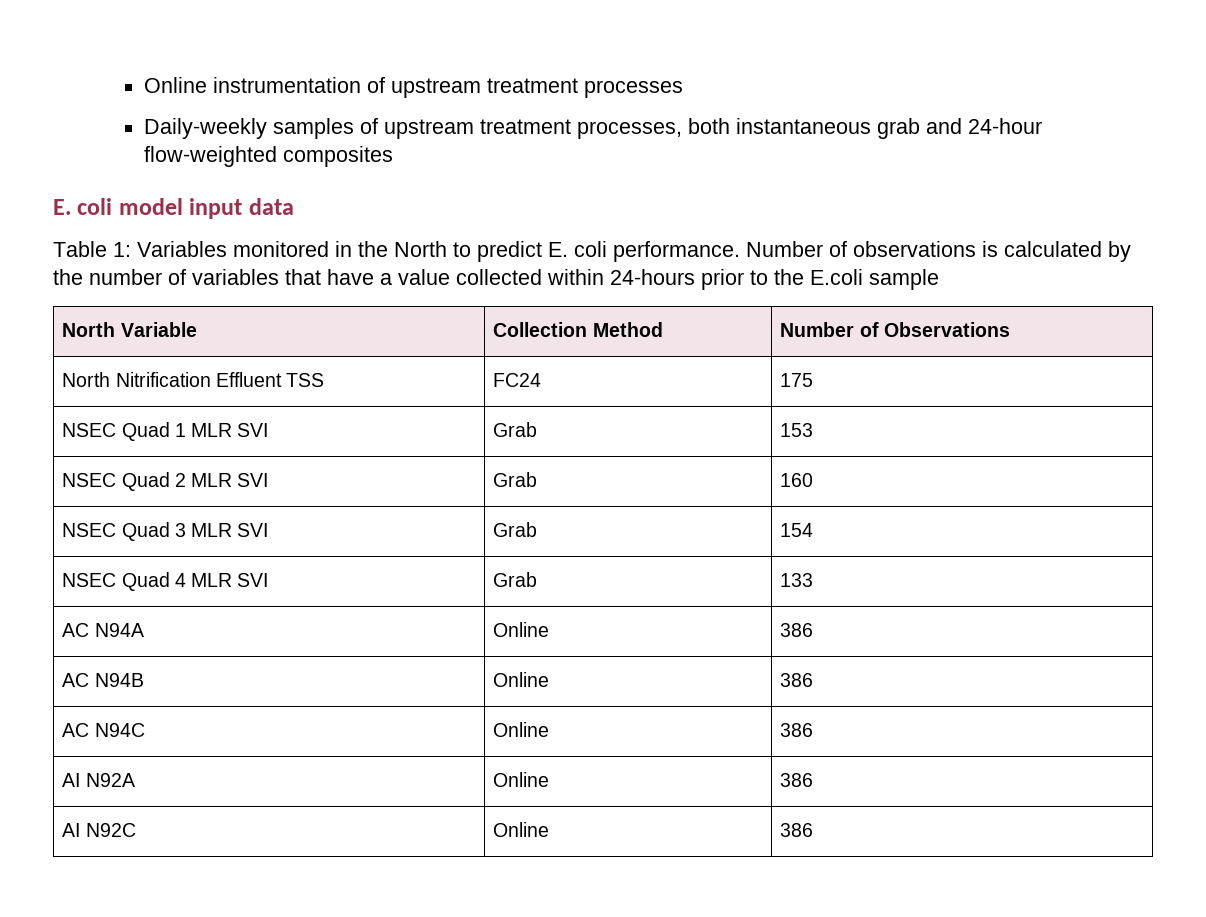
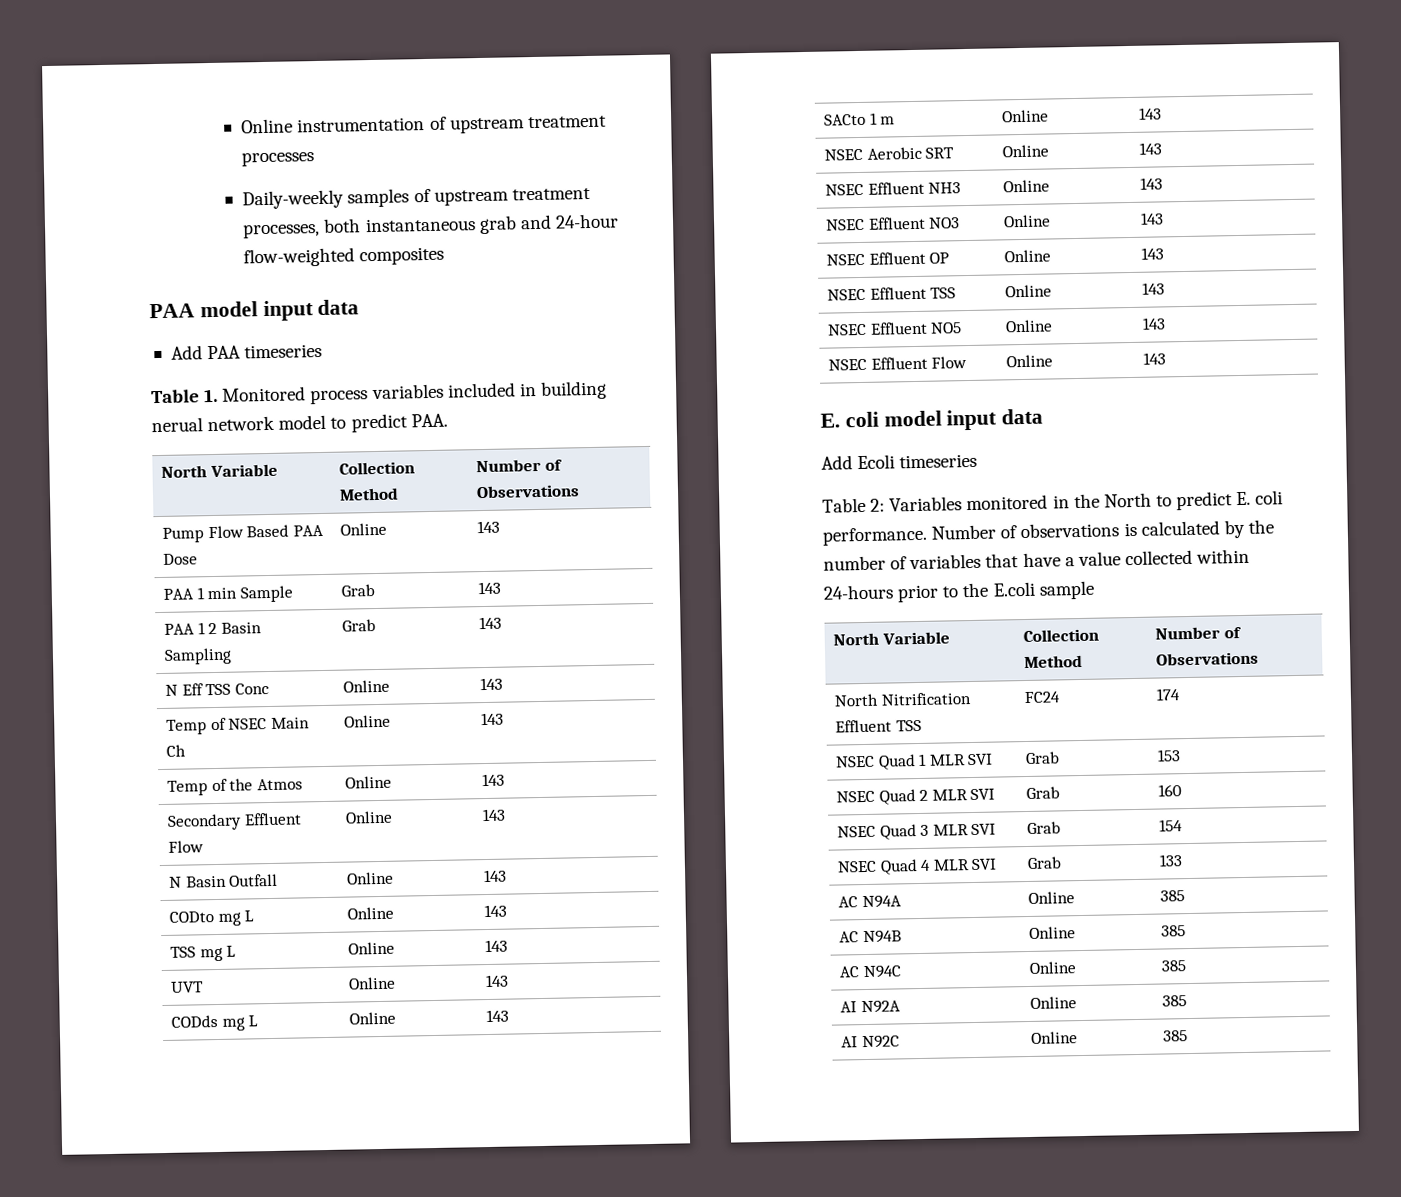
(394, 156) none -> [149,299,360,322] [170,343,323,360] [151,380,607,405] [151,413,448,433] [161,463,278,478] [339,461,416,475] [339,487,400,501] [476,458,563,473] [476,484,581,499] [162,524,324,543] [163,553,199,565] [340,522,388,536] [477,520,501,534] [163,585,293,603] [341,584,376,597] [478,581,502,595] [164,622,262,635] [164,647,233,665] [342,619,377,632] [479,616,503,630] [165,683,269,696] [343,679,391,693] [480,677,504,691] [166,717,310,735] [166,744,187,757] [344,714,392,728] [481,712,505,726] [167,778,303,796] [345,775,393,789] [482,773,506,787] [167,812,302,831] [168,840,205,853] [345,810,394,824] [482,808,507,822] [169,873,279,888] [347,871,395,885] [483,869,508,883] [169,910,255,926] [347,906,395,920] [484,904,508,918] [170,945,237,962] [348,941,396,955] [485,939,509,953] [171,981,205,993] [348,976,397,990] [485,974,510,988] [171,1014,259,1031] [349,1011,397,1025] [486,1009,510,1023] [824,112,896,126] [1002,109,1050,123] [1138,107,1163,120] [824,146,955,161] [1002,144,1050,158] [1139,142,1163,155] [825,181,962,196] [1003,179,1051,193] [1140,177,1164,190] [826,216,961,231] [1003,214,1052,228] [1140,212,1165,225] [826,251,950,266] [1004,249,1052,263] [1141,247,1165,260] [827,286,957,301] [1005,284,1053,298] [1142,282,1166,295] [827,321,963,336] [1005,319,1054,333] [1142,317,1167,330] [828,356,968,371] [1006,354,1054,368] [1143,352,1167,365] // PAA model input data // Add PAA timeseries // Table 1. Monitored process variables included in building nerual network model to predict PAA. // North Variable | Collection Method | Number of Observations // Pump Flow Based PAA Dose | Online | 143 // PAA 1 min Sample | Grab | 143 // PAA 1 2 Basin Sampling | Grab | 143 // N Eff TSS Conc | Online | 143 // Temp of NSEC Main Ch | Online | 143 // Temp of the Atmos | Online | 143 // Secondary Effluent Flow | Online | 143 // N Basin Outfall | Online | 143 // CODto mg L | Online | 143 // TSS mg L | Online | 143 // UVT | Online | 143 // CODds mg L | Online | 143 // SACto 1 m | Online | 143 // NSEC Aerobic SRT | Online | 143 // NSEC Effluent NH3 | Online | 143 // NSEC Effluent NO3 | Online | 143 // NSEC Effluent OP | Online | 143 // NSEC Effluent TSS | Online | 143 // NSEC Effluent NO5 | Online | 143 // NSEC Effluent Flow | Online | 143
[53,241,131,257] // Table 1: -> [821,453,978,470] [822,497,886,513] // Add Ecoli timeseries // Table 2:
[780,373,814,387] 175 -> [1156,688,1181,701] 174
[780,623,814,637] 386 -> [1160,890,1186,902] 385
[780,673,814,687] 386 -> [1161,925,1187,937] 385
[780,723,814,737] 386 -> [1161,960,1187,972] 385
[780,773,814,787] 386 -> [1162,995,1188,1007] 385
[780,823,814,837] 386 -> [1163,1030,1189,1042] 385

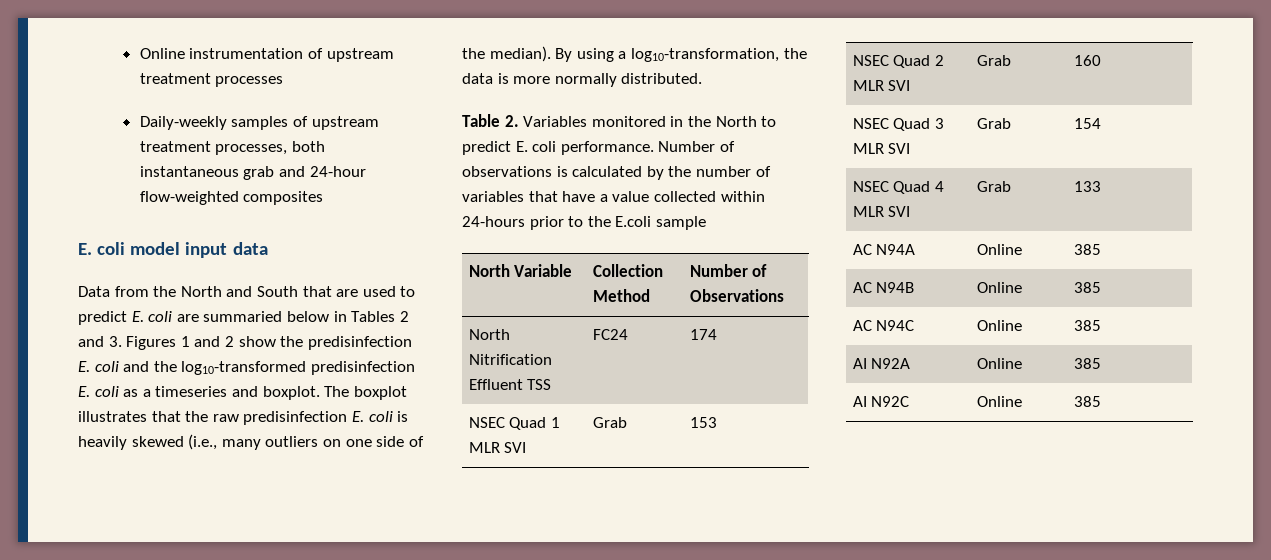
[149,299,360,322] [170,343,323,360] [151,380,607,405] [151,413,448,433] [161,463,278,478] [339,461,416,475] [339,487,400,501] [476,458,563,473] [476,484,581,499] [162,524,324,543] [163,553,199,565] [340,522,388,536] [477,520,501,534] [163,585,293,603] [341,584,376,597] [478,581,502,595] [164,622,262,635] [164,647,233,665] [342,619,377,632] [479,616,503,630] [165,683,269,696] [343,679,391,693] [480,677,504,691] [166,717,310,735] [166,744,187,757] [344,714,392,728] [481,712,505,726] [167,778,303,796] [345,775,393,789] [482,773,506,787] [167,812,302,831] [168,840,205,853] [345,810,394,824] [482,808,507,822] [169,873,279,888] [347,871,395,885] [483,869,508,883] [169,910,255,926] [347,906,395,920] [484,904,508,918] [170,945,237,962] [348,941,396,955] [485,939,509,953] [171,981,205,993] [348,976,397,990] [485,974,510,988] [171,1014,259,1031] [349,1011,397,1025] [486,1009,510,1023] [824,112,896,126] [1002,109,1050,123] [1138,107,1163,120] [824,146,955,161] [1002,144,1050,158] [1139,142,1163,155] [825,181,962,196] [1003,179,1051,193] [1140,177,1164,190] [826,216,961,231] [1003,214,1052,228] [1140,212,1165,225] [826,251,950,266] [1004,249,1052,263] [1141,247,1165,260] [827,286,957,301] [1005,284,1053,298] [1142,282,1166,295] [827,321,963,336] [1005,319,1054,333] [1142,317,1167,330] [828,356,968,371] [1006,354,1054,368] [1143,352,1167,365] // PAA model input data // Add PAA timeseries // Table 1. Monitored process variables included in building nerual network model to predict PAA. // North Variable | Collection Method | Number of Observations // Pump Flow Based PAA Dose | Online | 143 // PAA 1 min Sample | Grab | 143 // PAA 1 2 Basin Sampling | Grab | 143 // N Eff TSS Conc | Online | 143 // Temp of NSEC Main Ch | Online | 143 // Temp of the Atmos | Online | 143 // Secondary Effluent Flow | Online | 143 // N Basin Outfall | Online | 143 // CODto mg L | Online | 143 // TSS mg L | Online | 143 // UVT | Online | 143 // CODds mg L | Online | 143 // SACto 1 m | Online | 143 // NSEC Aerobic SRT | Online | 143 // NSEC Effluent NH3 | Online | 143 // NSEC Effluent NO3 | Online | 143 // NSEC Effluent OP | Online | 143 // NSEC Effluent TSS | Online | 143 // NSEC Effluent NO5 | Online | 143 // NSEC Effluent Flow | Online | 143 -> (324, 198) none
[821,453,978,470] [822,497,886,513] Add Ecoli timeseries // Table 2: -> [78,286,416,297] [78,311,409,325] [78,336,412,350] [78,361,415,375] [78,386,407,400] [78,411,409,425] [78,434,424,450] [462,46,807,62] [462,73,703,87] [462,114,519,127] Data from the North and South that are used to predict E. coli are summaried below in Tables 2 and 3. Figures 1 and 2 show the predisinfection E. coli and the log10-transformed predisinfection E. coli as a timeseries and boxplot. The boxplot illustrates that the raw predisinfection E. coli is heavily skewed (i.e., many outliers on one side of the median). By using a log10-transformation, the data is more normally distributed. // Table 2.

